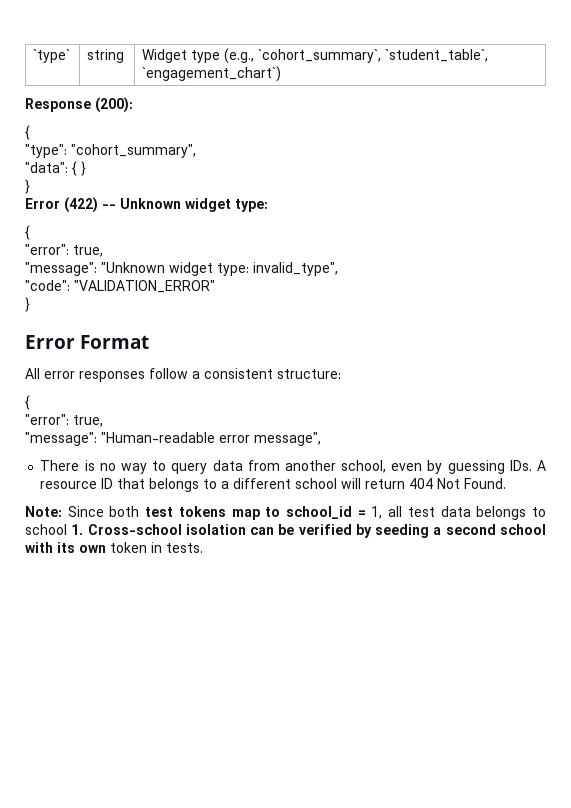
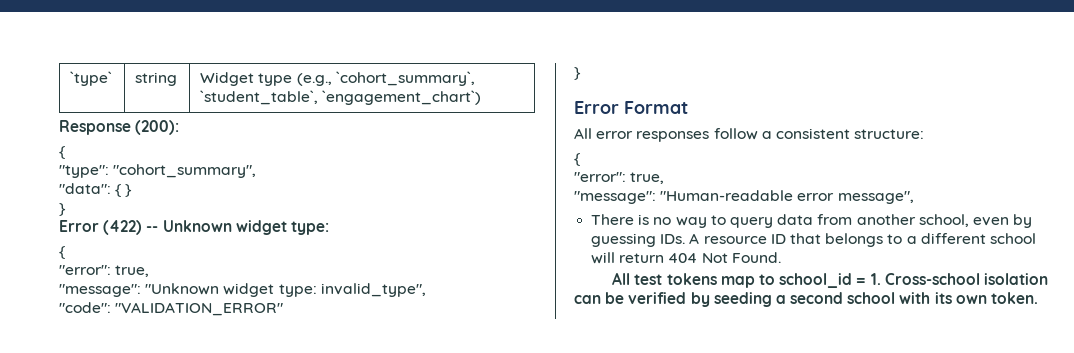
[25,506,140,517] Note: Since both -> [612,272,631,285] All
[371,506,546,520] [25,524,67,535] 1, all test data belongs to school -> (867, 281) none
[110,542,203,553] token in tests. -> [991,292,1039,304] token.

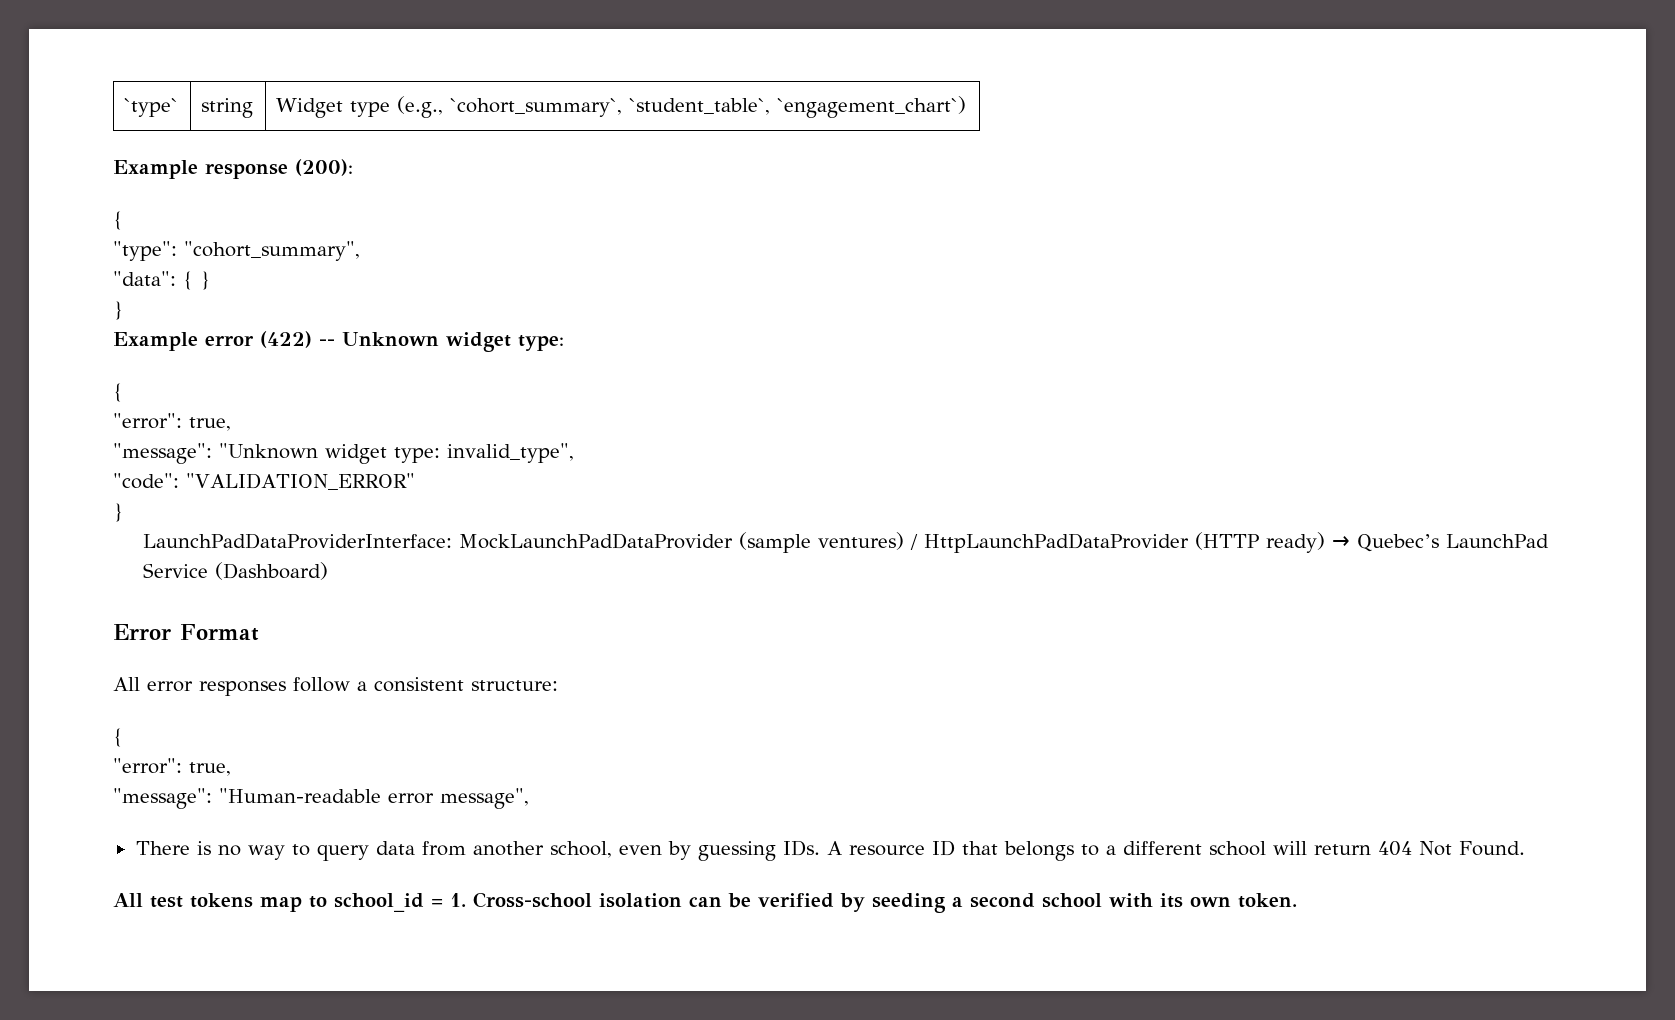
[59,120,131,135] Response -> [113,160,288,179] Example response
[59,220,99,232] Error -> [113,332,254,351] Example error
(581, 73) none -> [143,532,1550,553] [143,562,329,580] // LaunchPadDataProviderInterface: MockLaunchPadDataProvider (sample ventures) / HttpLaunchPadDataProvider (HTTP ready) → Quebec’s LaunchPad Service (Dashboard)

